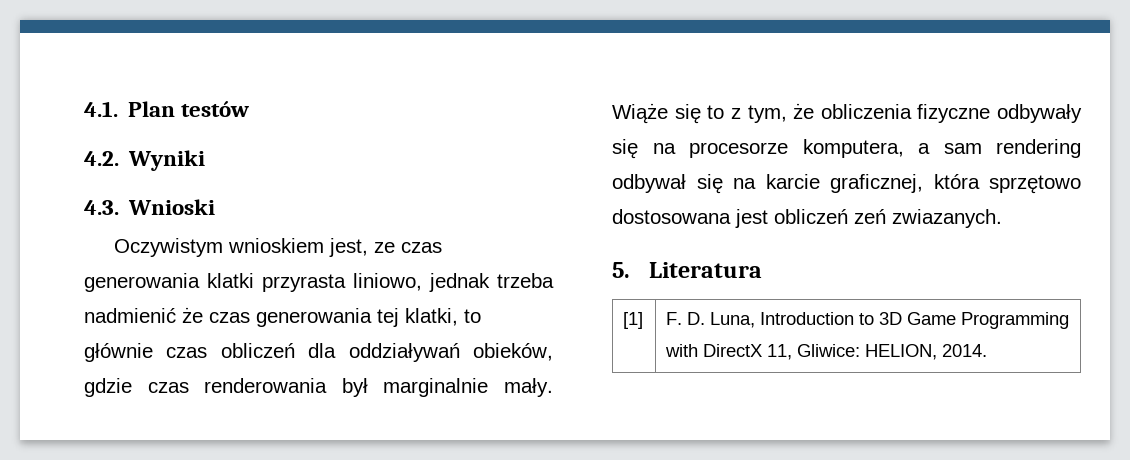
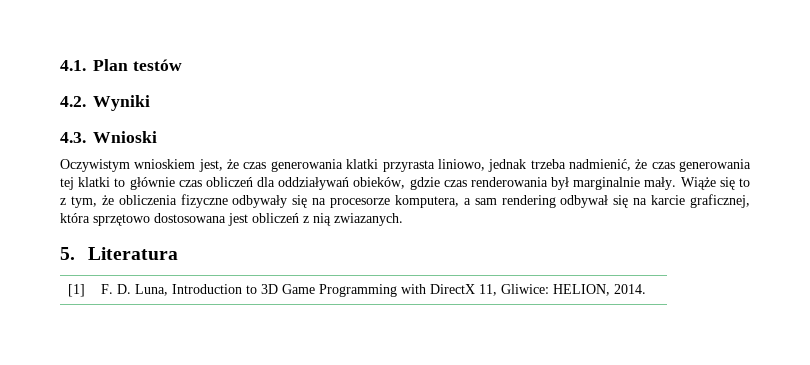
[374,242,396,253] ze -> [227,159,240,169] że
[84,308,176,323] nadmienić -> [568,159,631,171] nadmienić,
[405,308,458,326] klatki, -> [78,177,111,187] klatki
[854,209,886,224] zeń -> [303,213,331,226] z nią

